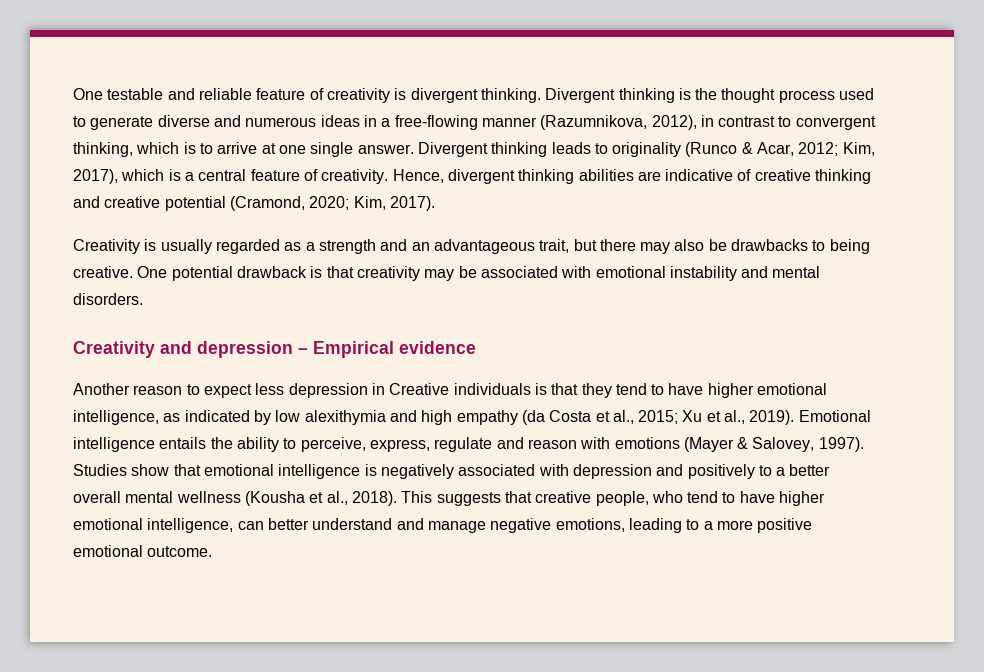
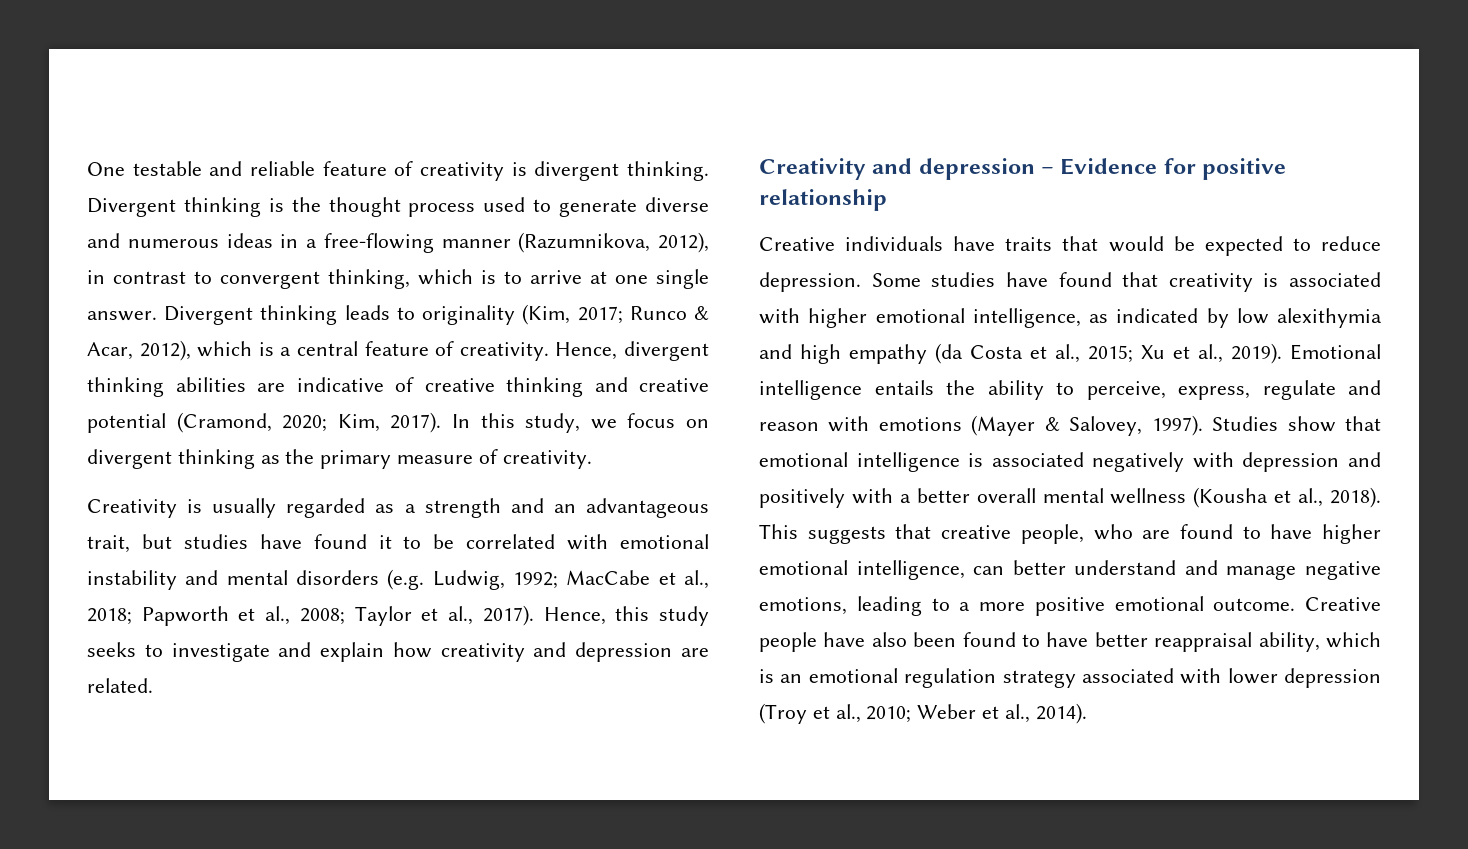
[685,142,875,157] [73,169,118,184] (Runco & Acar, 2012; Kim, 2017), -> [522,304,709,325] [87,340,191,361] (Kim, 2017; Runco & Acar, 2012),
(435, 203) none -> [452,413,710,433] [87,449,592,469] In this study, we focus on divergent thinking as the primary measure of creativity.
[599,239,870,254] [73,266,558,281] there may also be drawbacks to being creative. One potential drawback is that creativity may be associated -> [183,534,556,549] studies have found it to be correlated
[73,293,143,305] [73,341,476,358] [73,383,704,398] disorders. // Creativity and depression – Empirical evidence // Another reason to expect less depression in Creative individuals is that they tend to have -> [296,569,709,590] [87,605,710,626] [87,642,709,662] [87,678,153,693] [759,158,1287,180] [759,189,887,211] [759,236,1381,256] [759,272,1381,292] [759,308,800,324] disorders (e.g. Ludwig, 1992; MacCabe et al., 2018; Papworth et al., 2008; Taylor et al., 2017). Hence, this study seeks to investigate and explain how creativity and depression are related. // Creativity and depression – Evidence for positive relationship // Creative individuals have traits that would be expected to reduce depression. Some studies have found that creativity is associated with
[380,464,536,479] negatively associated -> [991,452,1185,472] associated negatively
[758,465,772,476] to -> [851,488,893,504] with
[687,491,719,503] tend -> [1142,524,1233,539] are found
(213, 551) none -> [1305,597,1381,611] [759,632,1381,652] [759,668,1381,688] [759,703,1087,724] Creative people have also been found to have better reappraisal ability, which is an emotional regulation strategy associated with lower depression (Troy et al., 2010; Weber et al., 2014).

